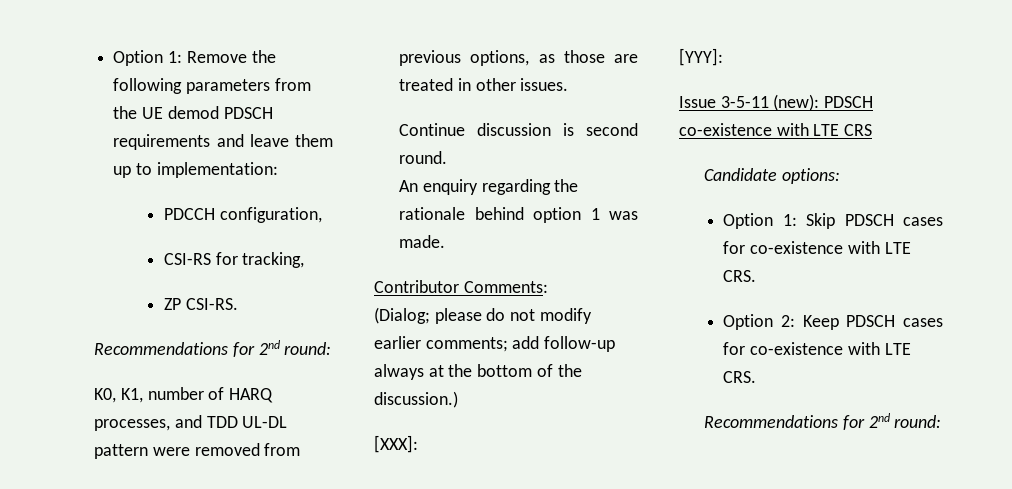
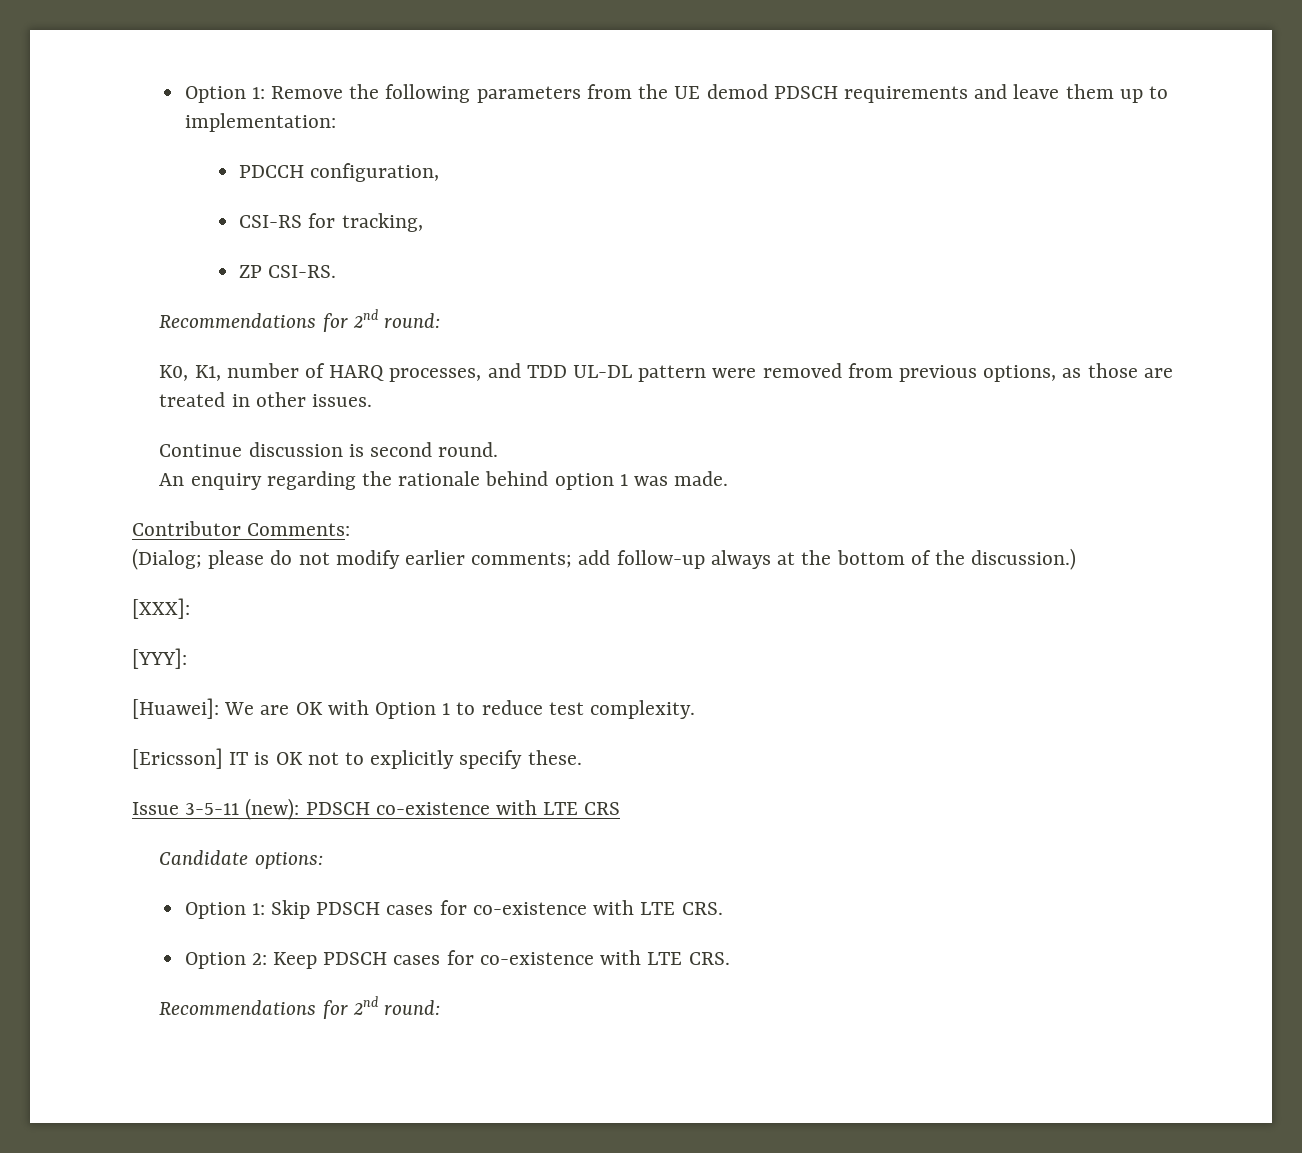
(723, 57) none -> [132,698,696,719] [132,748,582,769] // [Huawei]: We are OK with Option 1 to reduce test complexity. // [Ericsson] IT is OK not to explicitly specify these.

